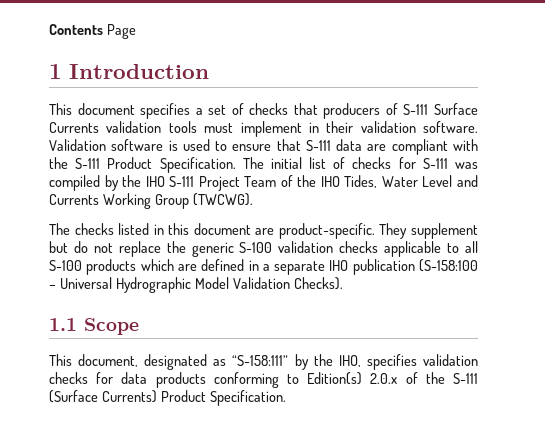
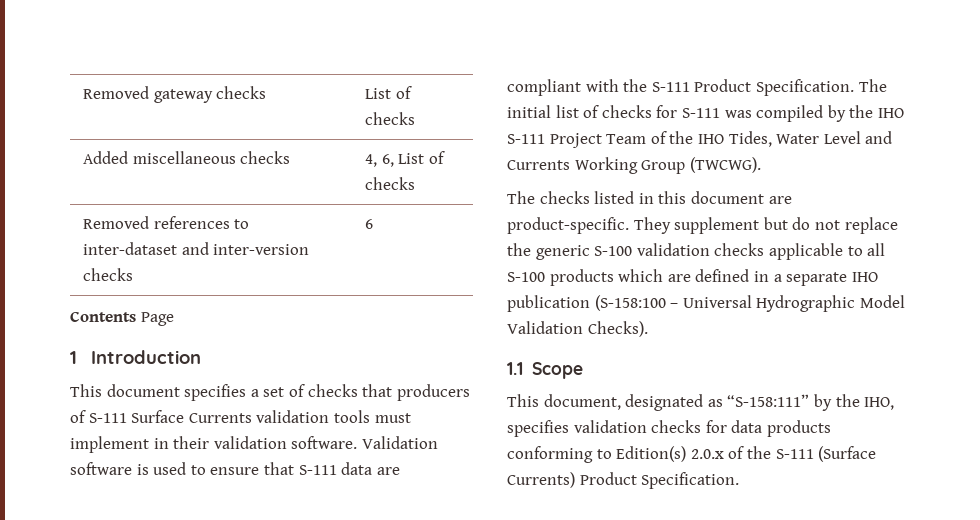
(49, 29) none -> [83,86,267,103] [365,86,412,99] [365,112,416,125] [83,151,291,164] [365,151,445,167] [365,177,416,190] [83,216,250,229] [83,242,310,255] [83,268,134,281] [365,219,374,229] Removed gateway checks | List of checks // Added miscellaneous checks | 4, 6, List of checks // Removed references to inter-dataset and inter-version checks | 6 //

